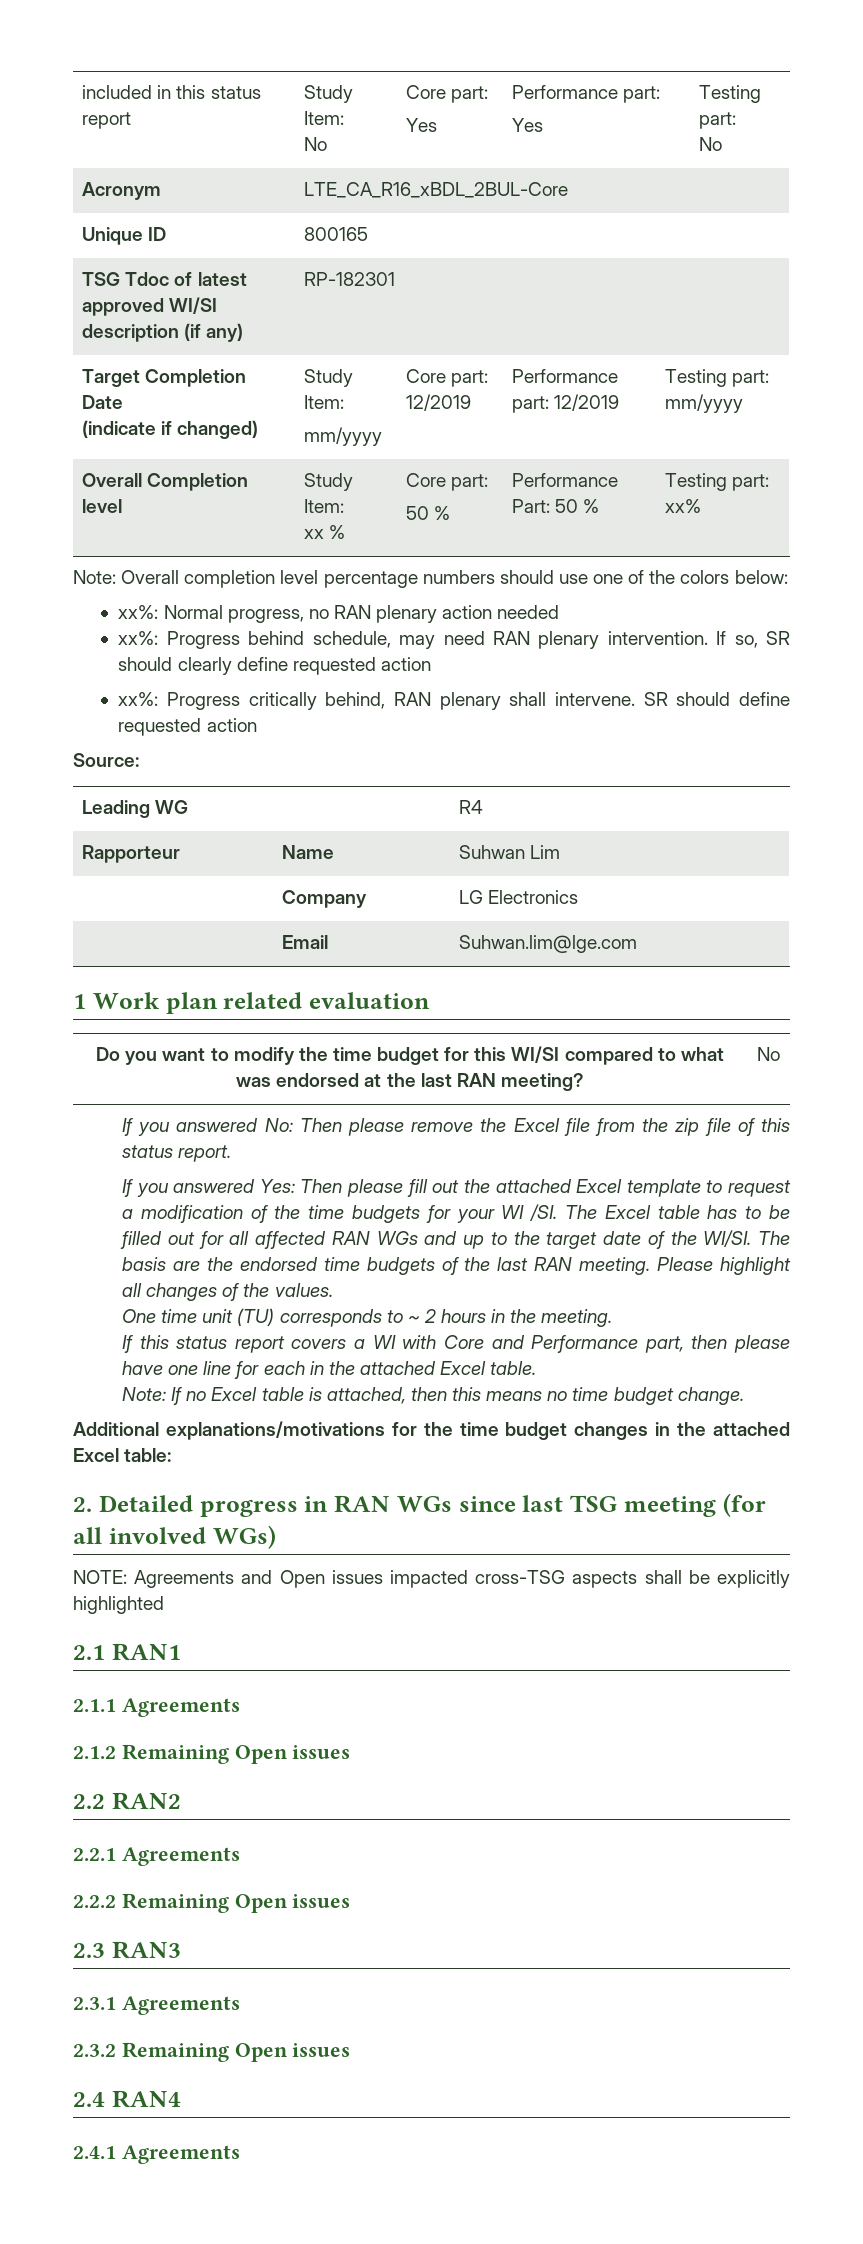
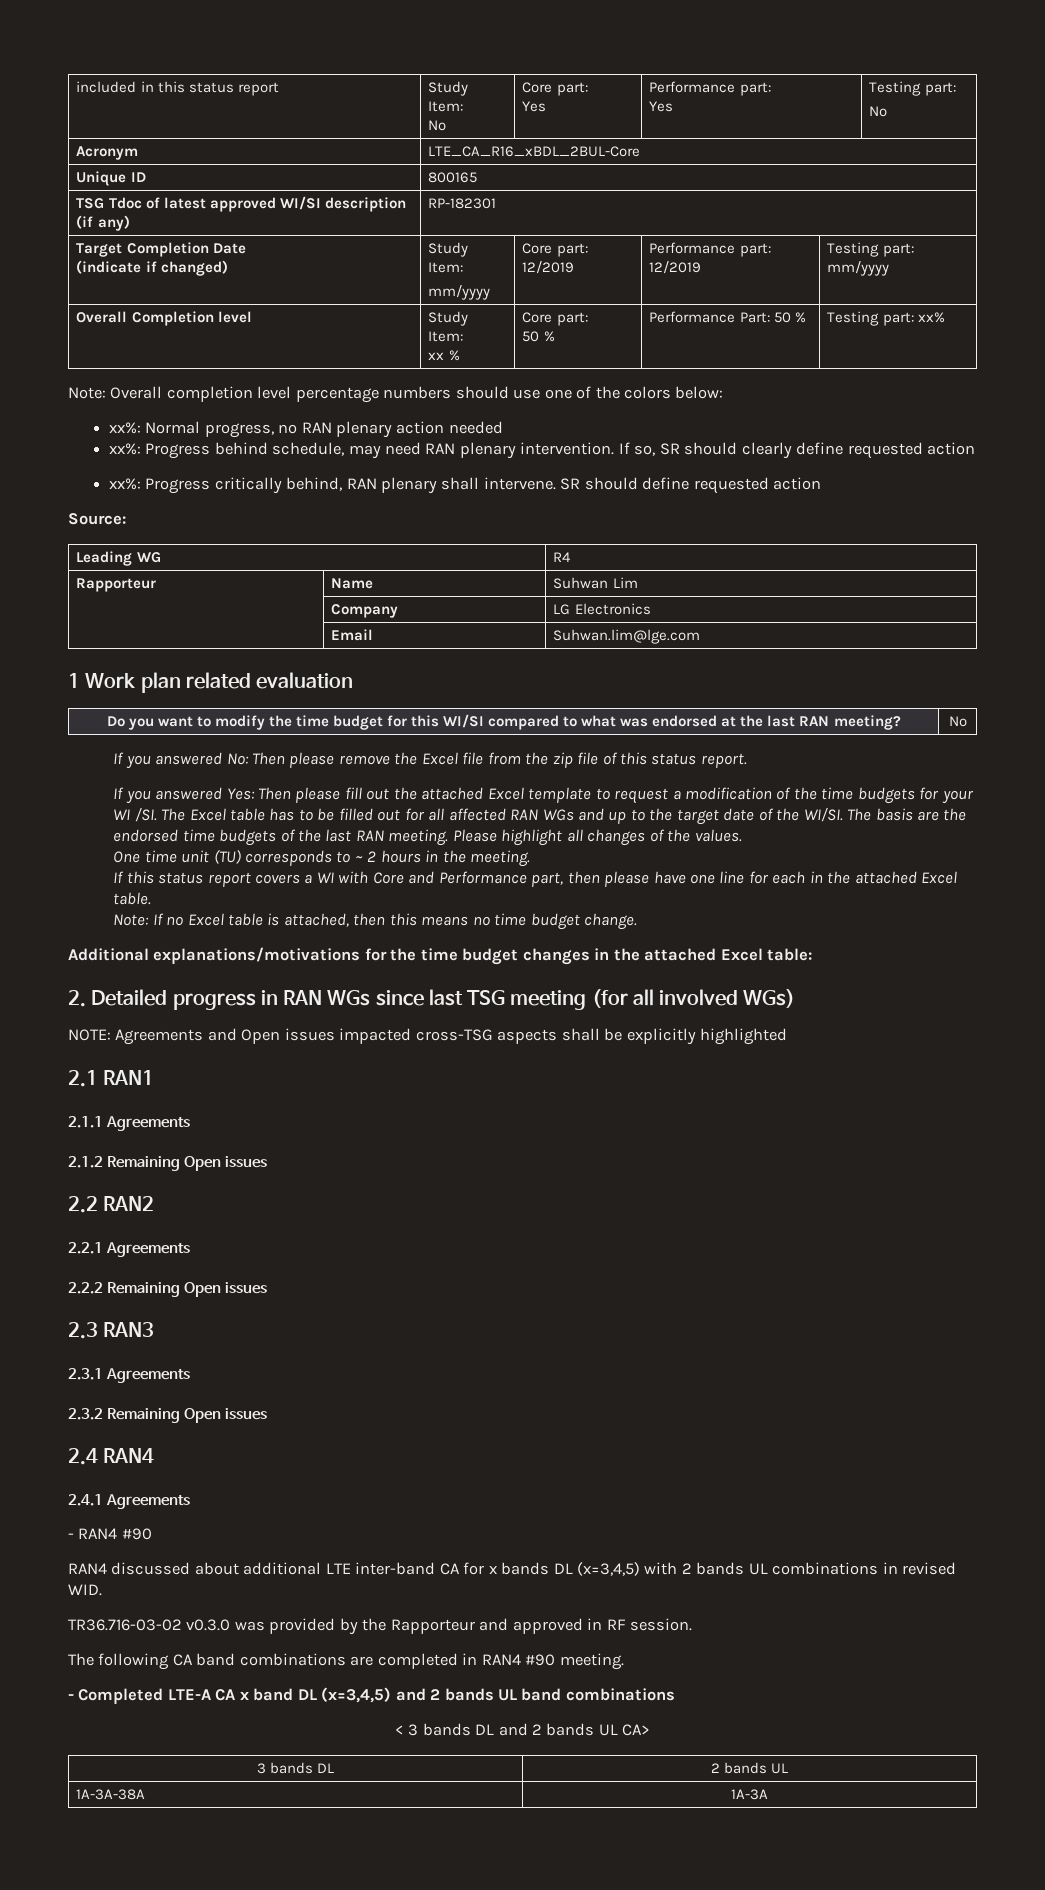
(240, 2154) none -> [68,1528,152,1540] [68,1562,957,1576] [68,1584,102,1596] [68,1618,693,1635] [68,1653,624,1670] [68,1687,675,1704] [394,1723,651,1736] [256,1762,335,1774] [710,1762,789,1774] [76,1789,146,1800] [731,1789,769,1800] // - RAN4 #90 // RAN4 discussed about additional LTE inter-band CA for x bands DL (x=3,4,5) with 2 bands UL combinations in revised WID. // TR36.716-03-02 v0.3.0 was provided by the Rapporteur and approved in RF session. // The following CA band combinations are completed in RAN4 #90 meeting. // - Completed LTE-A CA x band DL (x=3,4,5) and 2 bands UL band combinations // < 3 bands DL and 2 bands UL CA> // 3 bands DL | 2 bands UL // 1A-3A-38A | 1A-3A

